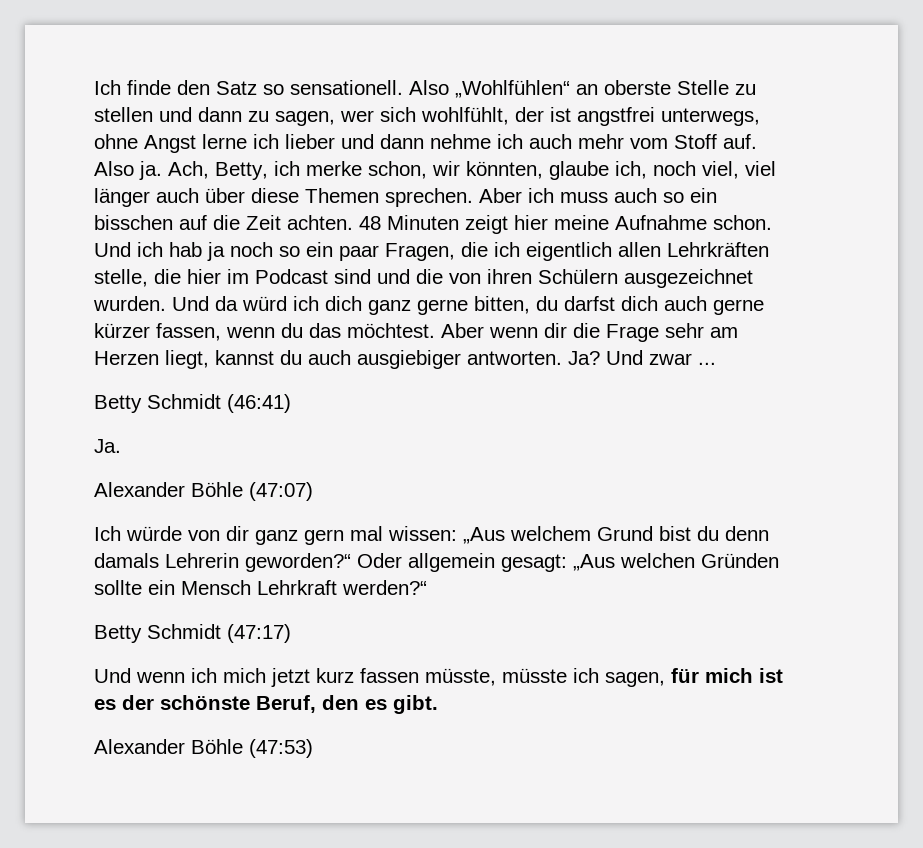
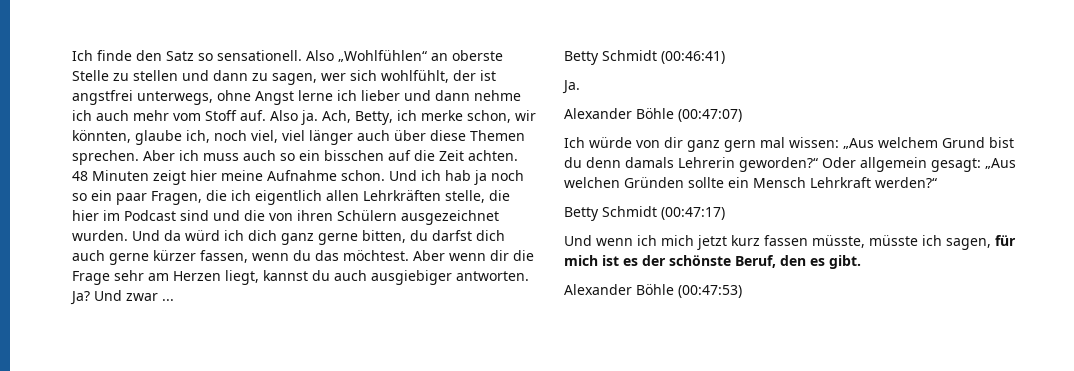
[227,394,291,413] (46:41) -> [661,51,725,64] (00:46:41)
[249,482,313,501] (47:07) -> [678,109,742,122] (00:47:07)
[227,624,291,643] (47:17) -> [661,207,725,220] (00:47:17)
[249,739,313,758] (47:53) -> [678,285,742,298] (00:47:53)

